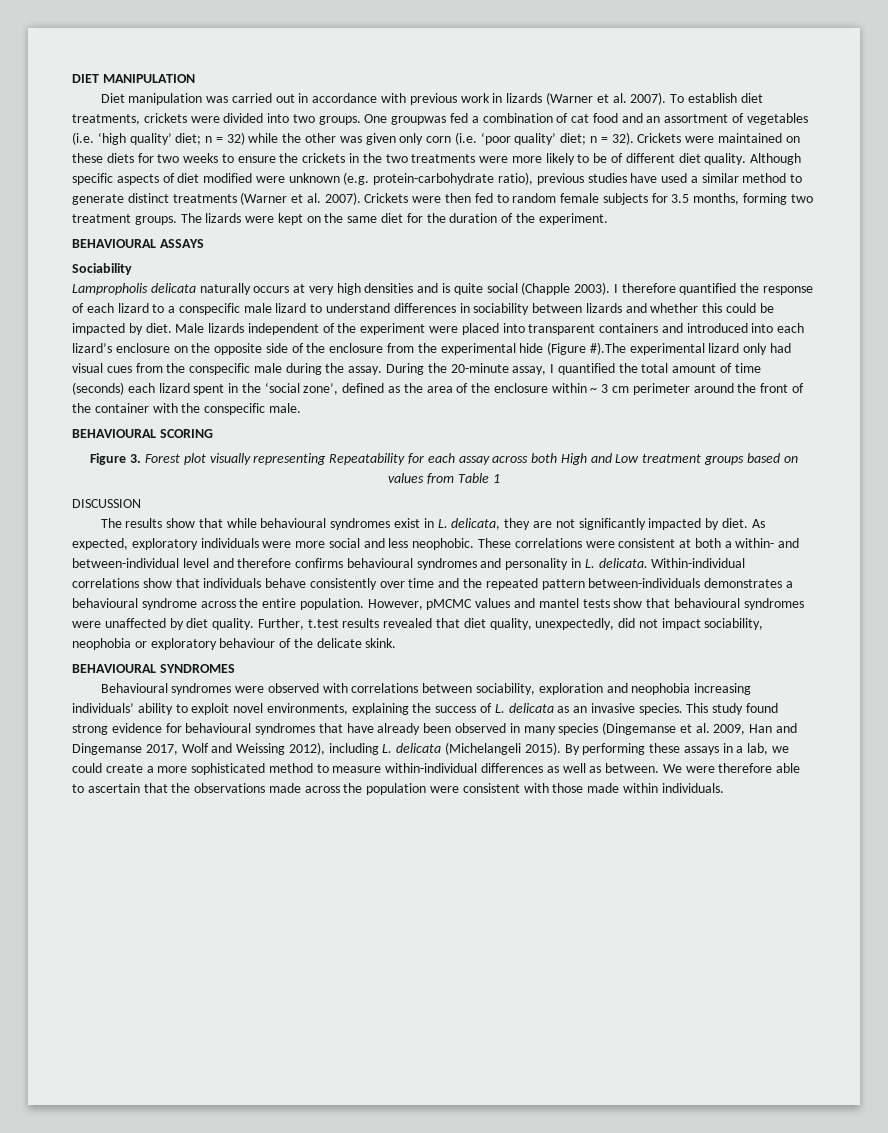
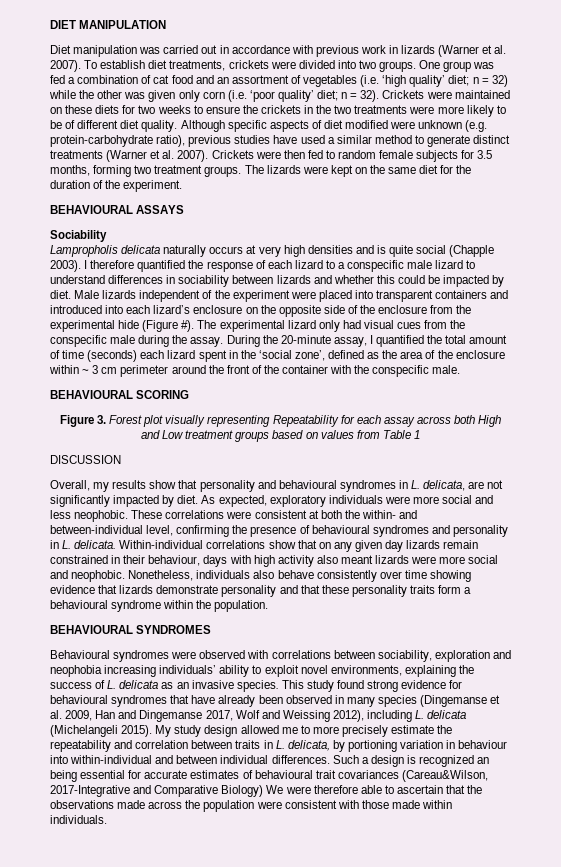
[391,116,447,125] groupwas -> [443,61,495,72] group was
[589,342,626,355] #).The -> [181,320,217,332] #). The
[100,518,122,528] The -> [50,480,110,492] Overall, my
[226,518,531,530] while behavioural syndromes exist in L. delicata, they -> [199,480,466,492] personality and behavioural syndromes in L. delicata,
[724,541,732,548] a -> [344,510,360,519] the
[182,558,344,568] level and therefore confirms -> [146,525,310,537] level, confirming the presence of
[203,578,793,590] [72,598,804,610] [72,618,764,630] [72,638,397,650] individuals behave consistently over time and the repeated pattern between-individuals demonstrates a behavioural syndrome across the entire population. However, pMCMC values and mantel tests show that behavioural syndromes were unaffected by diet quality. Further, t.test results revealed that diet quality, unexpectedly, did not impact sociability, neophobia or exploratory behaviour of the delicate skink. -> [318,540,479,552] [50,555,499,567] [50,570,471,582] [50,585,472,597] [50,600,269,612] on any given day lizards remain constrained in their behaviour, days with high activity also meant lizards were more social and neophobic. Nonetheless, individuals also behave consistently over time showing evidence that lizards demonstrate personality and that these personality traits form a behavioural syndrome within the population.
[564,743,790,755] [72,763,660,775] By performing these assays in a lab, we could create a more sophisticated method to measure within-individual differences as well as between. -> [155,725,453,737] [50,740,508,752] [50,755,490,767] [50,770,488,782] [50,785,264,797] My study design allowed me to more precisely estimate the repeatability and correlation between traits in L. delicata, by portioning variation in behaviour into within-individual and between individual differences. Such a design is recognized an being essential for accurate estimates of behavioural trait covariances (Careau&Wilson, 2017-Integrative and Comparative Biology)

